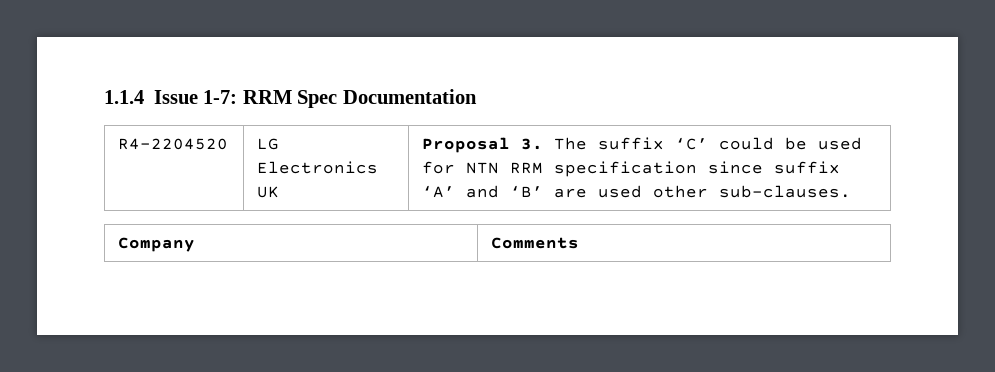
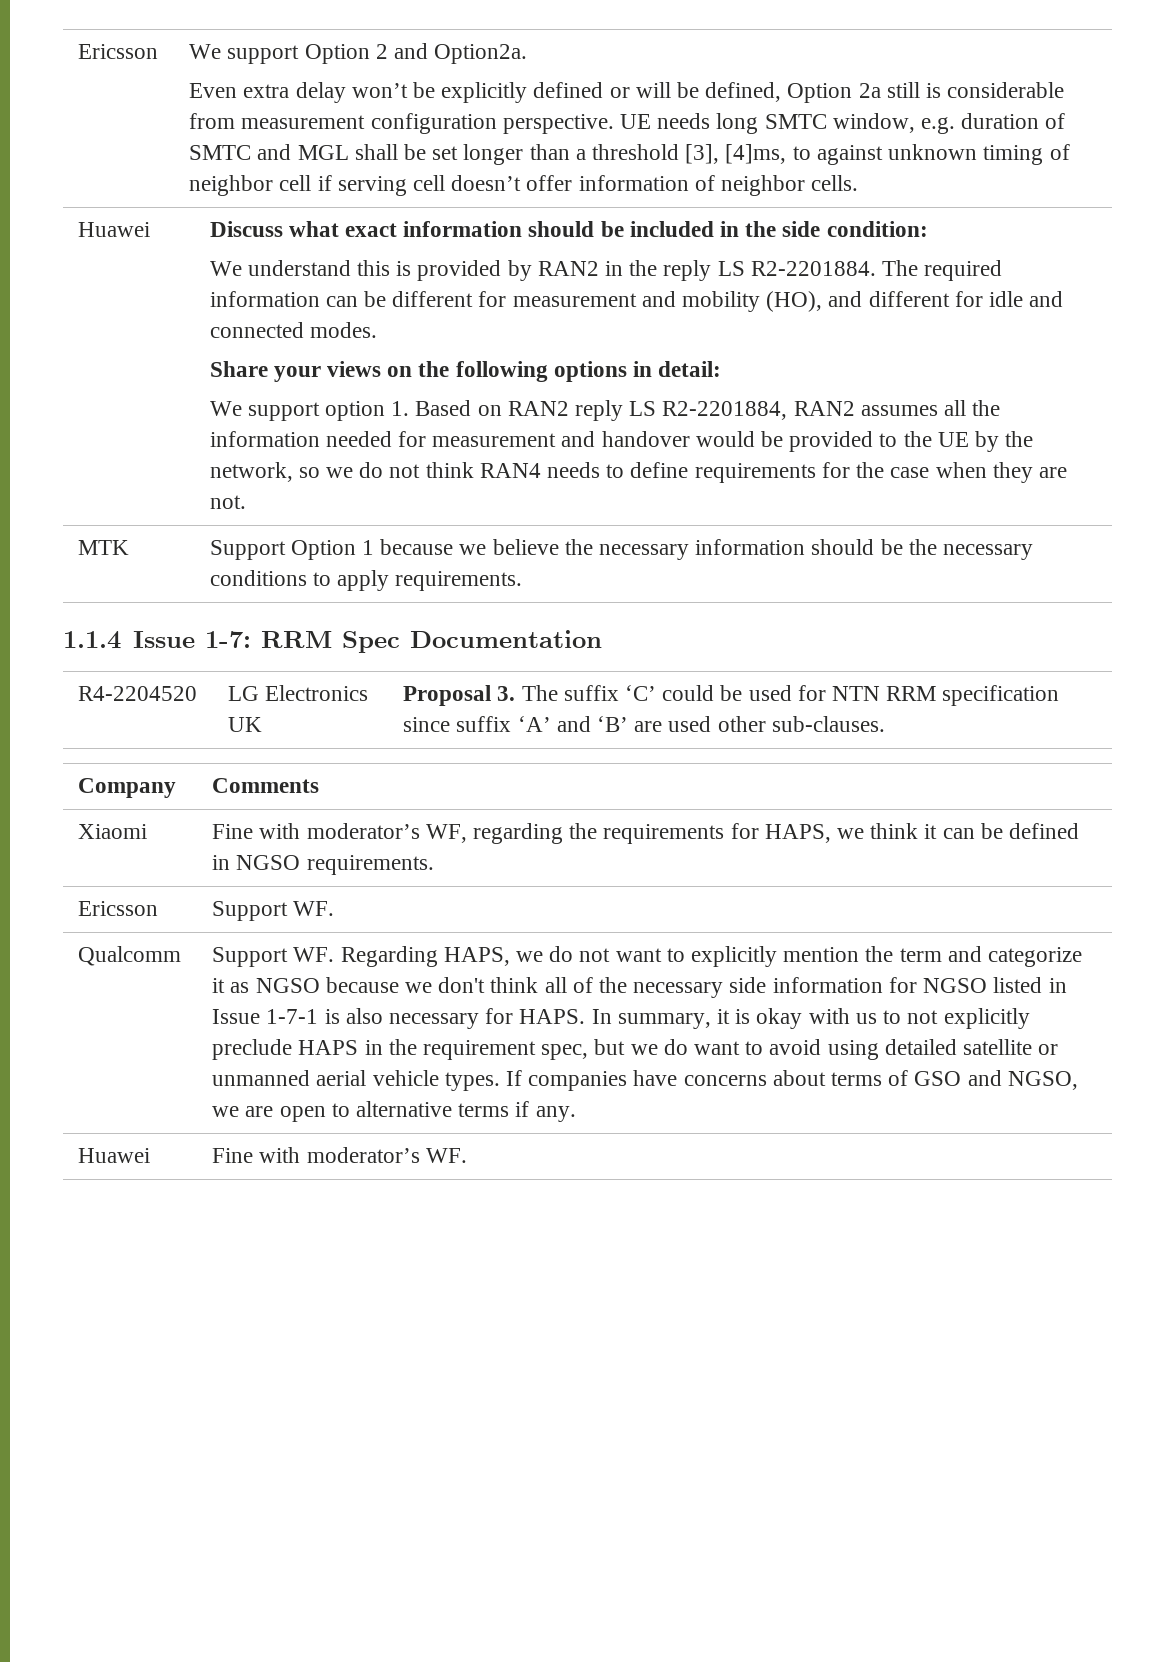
(104, 97) none -> [78,44,159,59] [189,43,528,64] [189,82,1065,103] [189,113,1066,134] [189,144,1070,165] [189,175,859,196] [78,222,151,237] [209,221,928,237] [209,260,1003,281] [209,291,1064,312] [209,322,377,338] [209,361,722,382] [209,400,1001,421] [209,431,1034,452] [209,462,1067,483] [209,495,246,509] [78,540,130,555] [209,539,1034,560] [209,570,523,591] Ericsson | We support Option 2 and Option2a. // Even extra delay won’t be explicitly defined or will be defined, Option 2a still is considerable from measurement configuration perspective. UE needs long SMTC window, e.g. duration of SMTC and MGL shall be set longer than a threshold [3], [4]ms, to against unknown timing of neighbor cell if serving cell doesn’t offer information of neighbor cells. // Huawei | Discuss what exact information should be included in the side condition: // We understand this is provided by RAN2 in the reply LS R2-2201884. The required information can be different for measurement and mobility (HO), and different for idle and connected modes. // Share your views on the following options in detail: // We support option 1. Based on RAN2 reply LS R2-2201884, RAN2 assumes all the information needed for measurement and handover would be provided to the UE by the network, so we do not think RAN4 needs to define requirements for the case when they are not. // MTK | Support Option 1 because we believe the necessary information should be the necessary conditions to apply requirements. //
(580, 243) none -> [78,824,148,839] [212,823,1080,844] [212,855,434,875] [78,901,159,916] [212,901,335,921] [78,946,182,966] [212,946,1083,967] [212,977,1067,998] [212,1008,1030,1029] [212,1039,1059,1060] [212,1070,1078,1091] [212,1101,576,1122] [78,1148,151,1163] [212,1147,467,1163] // Xiaomi | Fine with moderator’s WF, regarding the requirements for HAPS, we think it can be defined in NGSO requirements. // Ericsson | Support WF. // Qualcomm | Support WF. Regarding HAPS, we do not want to explicitly mention the term and categorize it as NGSO because we don't think all of the necessary side information for NGSO listed in Issue 1-7-1 is also necessary for HAPS. In summary, it is okay with us to not explicitly preclude HAPS in the requirement spec, but we do want to avoid using detailed satellite or unmanned aerial vehicle types. If companies have concerns about terms of GSO and NGSO, we are open to alternative terms if any. // Huawei | Fine with moderator’s WF.

